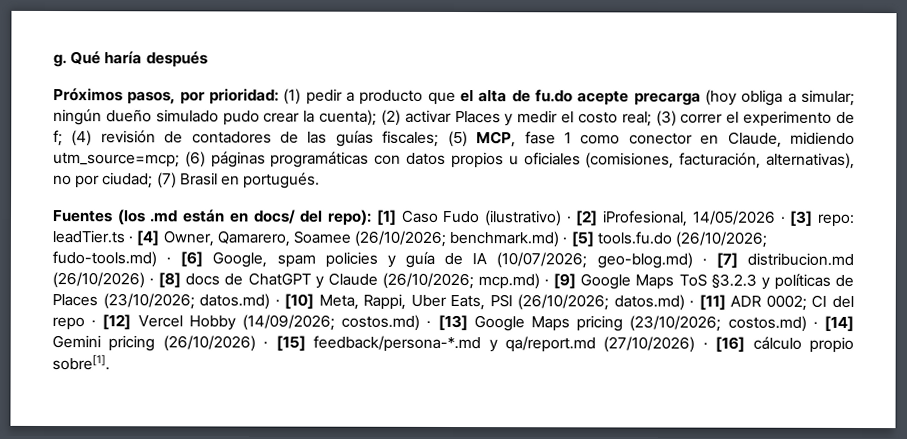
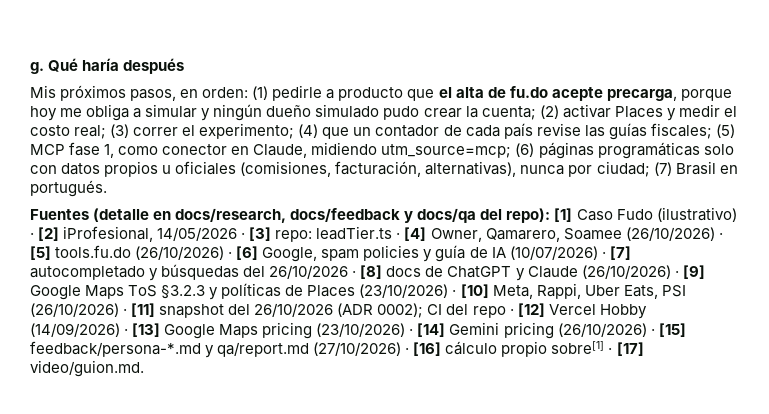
[53,88,343,105] Próximos pasos, por prioridad: (1) pedir -> [30,85,323,101] Mis próximos pasos, en orden: (1) pedirle
[633,89,856,106] precarga (hoy obliga a simular; -> [606,89,732,101] [30,104,211,121] precarga, porque hoy me obliga a simular y
[319,109,378,126] cuenta); -> [481,106,536,120] cuenta;
[743,110,856,127] [53,130,300,147] experimento de f; (4) revisión de contadores de -> [199,123,581,139] experimento; (4) que un contador de cada país revise
[476,131,572,148] MCP, fase 1 -> [30,142,115,158] MCP fase 1,
(370, 159) none -> [703,144,734,155] solo
[53,175,72,186] no -> [520,165,565,175] nunca
[116,209,296,226] (los .md están en docs/ -> [93,208,477,223] (detalle en docs/research, docs/feedback y docs/qa
[354,230,560,248] (26/10/2026; benchmark.md) -> [625,227,715,241] (26/10/2026)
[675,231,768,248] [52,251,157,268] (26/10/2026; fudo-tools.md) -> [135,246,225,260] (26/10/2026)
[496,252,854,269] [52,272,145,289] (10/07/2026; geo-blog.md) · [7] distribucion.md (26/10/2026) -> [509,246,631,260] [30,264,349,281] (10/07/2026) · [7] autocompletado y búsquedas del 26/10/2026
[381,272,540,290] (26/10/2026; mcp.md) -> [581,265,671,279] (26/10/2026)
[102,293,271,310] (23/10/2026; datos.md) -> [359,284,449,298] (23/10/2026)
[517,294,807,311] (26/10/2026; datos.md) · [11] ADR 0002; -> [30,303,424,318] (26/10/2026) · [11] snapshot del 26/10/2026 (ADR 0002);
[242,314,421,331] (14/09/2026; costos.md) -> [30,323,120,337] (14/09/2026)
[629,315,807,332] (23/10/2026; costos.md) -> [316,323,406,337] (23/10/2026)
[52,354,110,371] sobre[1]. -> [551,341,644,356] [30,360,144,377] sobre[1] · [17] video/guion.md.

